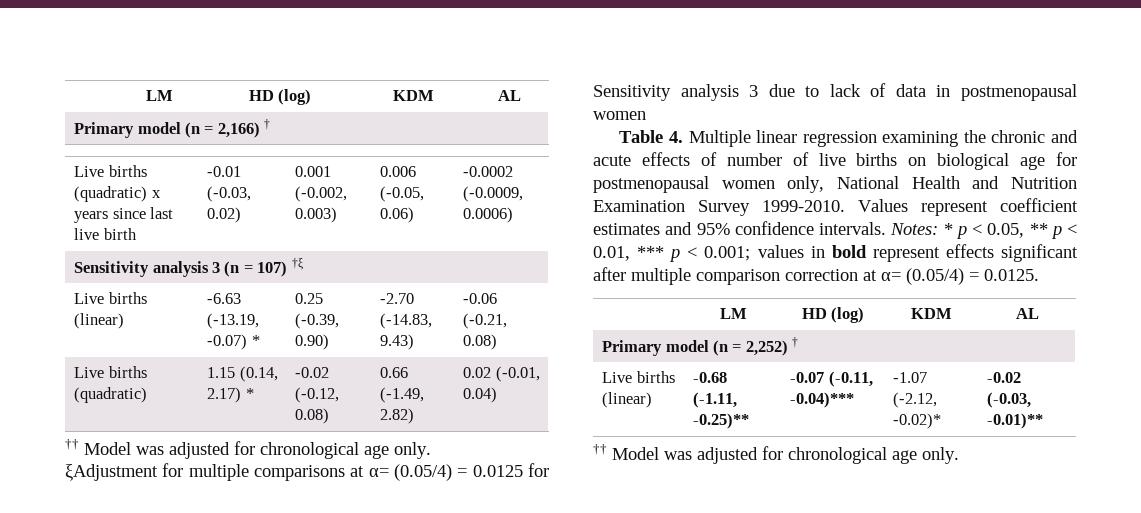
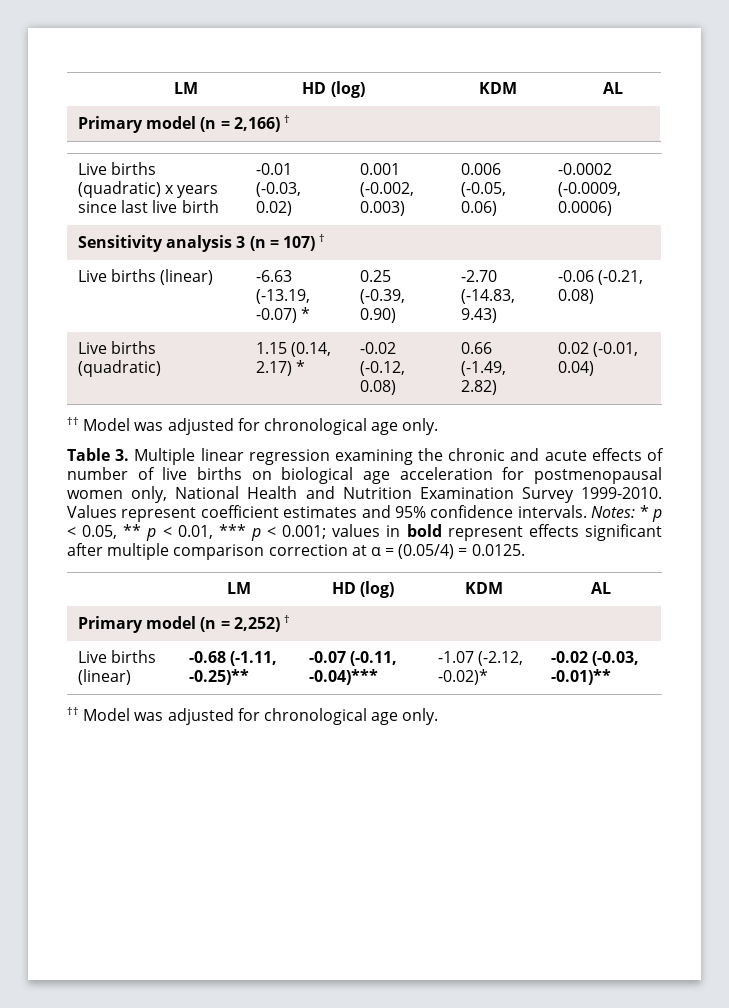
[291,258,303,270] †ξ -> [319,234,326,242] †
[65,463,549,481] [593,83,1077,101] [593,111,646,120] // ξAdjustment for multiple comparisons at α= (0.05/4) = 0.0125 for Sensitivity analysis 3 due to lack of data in postmenopausal women -> (439, 426) none
[669,131,684,143] 4. -> [115,449,130,461] 3.
(1046, 163) none -> [399,467,493,480] acceleration
[881,272,901,281] α= -> [370,547,395,556] α =

